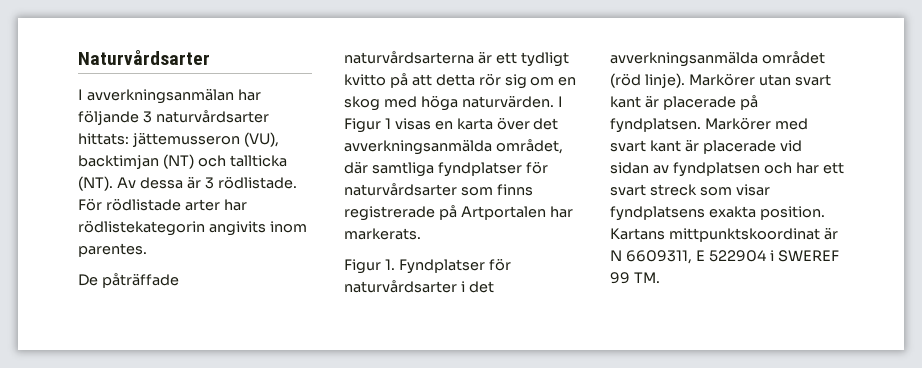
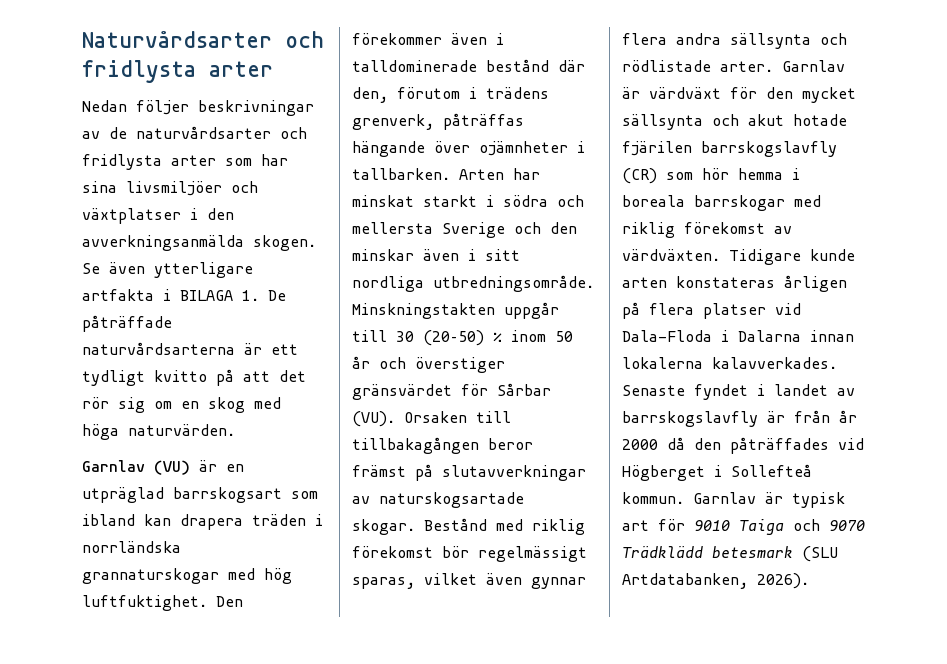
[78,88,261,104] [78,110,269,125] [78,132,279,147] [78,154,287,169] [78,176,297,191] [78,198,247,211] [78,220,307,236] [78,243,147,257] // I avverkningsanmälan har följande 3 naturvårdsarter hittats: jättemusseron (VU), backtimjan (NT) och tallticka (NT). Av dessa är 3 rödlistade. För rödlistade arter har rödlistekategorin angivits inom parentes. // -> [285,31,324,48] [82,60,273,83] [82,100,314,116] [82,126,307,139] [82,154,288,170] [82,181,258,196] [82,208,234,224] [82,235,316,251] [82,262,253,278] [82,289,259,301] och fridlysta arter // Nedan följer beskrivningar av de naturvårdsarter och fridlysta arter som har sina livsmiljöer och växtplatser i den avverkningsanmälda skogen. Se även ytterligare artfakta i BILAGA 1.
[435,74,475,86] detta -> [279,370,306,382] det
[557,96,563,107] [344,117,559,133] [344,139,563,155] [344,161,548,177] [344,183,533,196] [344,205,573,221] [344,228,421,240] [344,258,511,274] [344,280,494,293] [610,51,825,67] [610,73,831,88] [610,95,758,110] [610,117,808,133] [610,139,802,154] [610,162,844,177] [610,184,770,196] [610,206,825,221] [610,227,838,242] [610,250,839,264] [610,272,660,284] I Figur 1 visas en karta över det avverkningsanmälda området, där samtliga fyndplatser för naturvårdsarter som finns registrerade på Artportalen har markerats. // Figur 1. Fyndplatser för naturvårdsarter i det avverkningsanmälda området (röd linje). Markörer utan svart kant är placerade på fyndplatsen. Markörer med svart kant är placerade vid sidan av fyndplatsen och har ett svart streck som visar fyndplatsens exakta position. Kartans mittpunktskoordinat är N 6609311, E 522904 i SWEREF 99 TM. -> [82,460,244,475] [82,487,318,503] [82,514,323,530] [82,541,181,553] [82,568,292,584] [82,595,243,611] [352,33,504,45] [352,59,585,72] [352,87,549,103] [352,113,524,130] [352,141,585,157] [352,168,540,180] [352,195,584,207] [352,222,577,238] [352,249,520,261] [352,275,594,292] [352,302,559,319] [352,330,573,346] [352,356,505,373] [352,383,551,400] [352,411,511,427] [352,437,533,454] [352,464,586,481] [352,492,524,508] [352,518,585,535] [352,546,587,562] [352,573,586,589] [622,33,847,49] [622,60,845,72] [622,87,856,103] [622,114,847,130] [622,141,837,157] [622,168,800,184] [622,195,821,211] [622,222,792,238] [622,249,855,265] [622,275,847,292] [622,302,801,319] [622,330,854,342] [622,357,837,369] [622,384,855,400] [622,410,857,427] [622,437,864,454] [622,464,812,481] [622,492,845,508] [622,519,865,535] [622,546,838,562] [622,573,809,589] // Garnlav (VU) är en utpräglad barrskogsart som ibland kan drapera träden i norrländska grannaturskogar med hög luftfuktighet. Den förekommer även i talldominerade bestånd där den, förutom i trädens grenverk, påträffas hängande över ojämnheter i tallbarken. Arten har minskat starkt i södra och mellersta Sverige och den minskar även i sitt nordliga utbredningsområde. Minskningstakten uppgår till 30 (20–50) % inom 50 år och överstiger gränsvärdet för Sårbar (VU). Orsaken till tillbakagången beror främst på slutavverkningar av naturskogsartade skogar. Bestånd med riklig förekomst bör regelmässigt sparas, vilket även gynnar flera andra sällsynta och rödlistade arter. Garnlav är värdväxt för den mycket sällsynta och akut hotade fjärilen barrskogslavfly (CR) som hör hemma i boreala barrskogar med riklig förekomst av värdväxten. Tidigare kunde arten konstateras årligen på flera platser vid Dala-Floda i Dalarna innan lokalerna kalavverkades. Senaste fyndet i landet av barrskogslavfly är från år 2000 då den påträffades vid Högberget i Sollefteå kommun. Garnlav är typisk art för 9010 Taiga och 9070 Trädklädd betesmark (SLU Artdatabanken, 2026).

